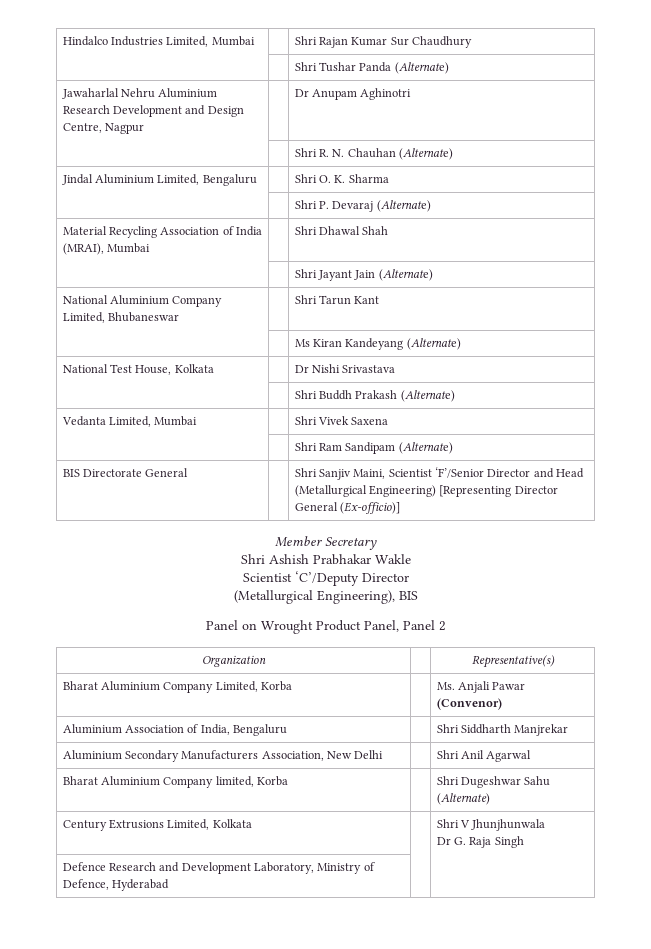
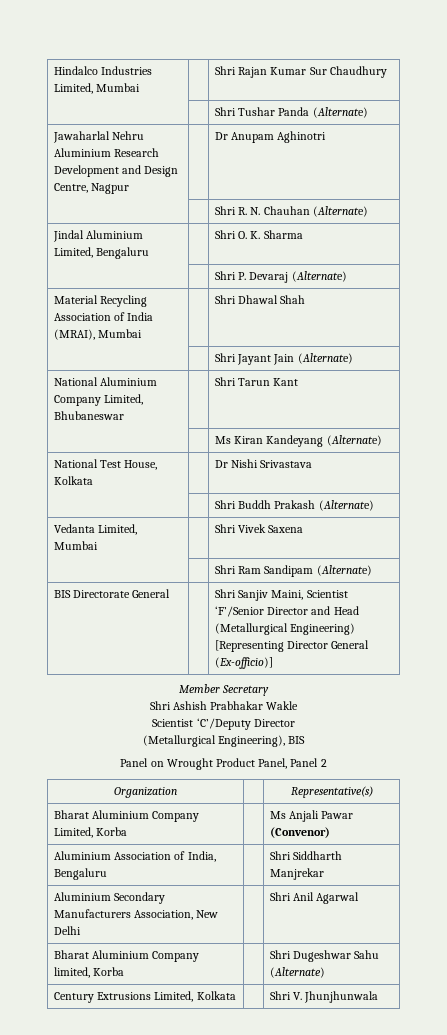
[436,682,455,690] Ms. -> [269,811,286,819] Ms
[459,820,470,828] V -> [293,992,303,1000] V.
[436,836,524,848] [62,862,375,874] [62,879,169,891] // Dr G. Raja Singh // Defence Research and Development Laboratory, Ministry of Defence, Hyderabad | | -> (379, 997) none

